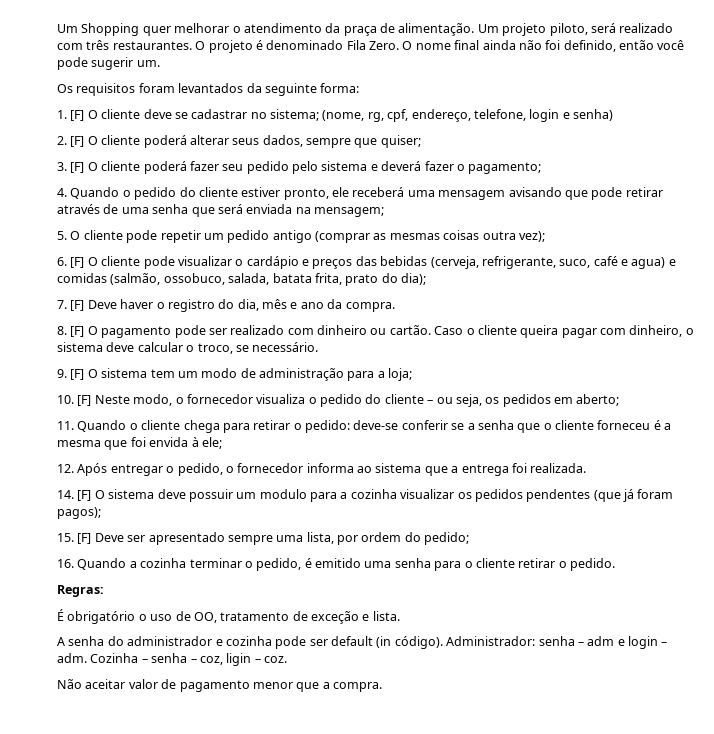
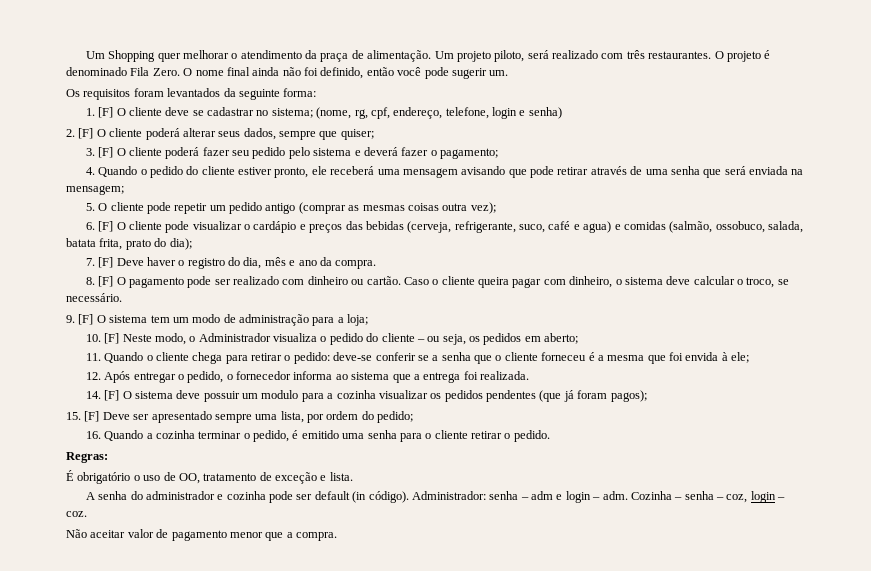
[186,394,253,404] fornecedor -> [198,333,271,342] Administrador
[226,653,252,666] ligin -> [750,491,776,503] login

